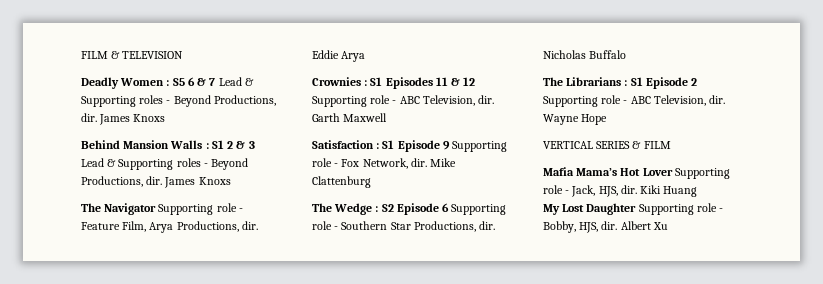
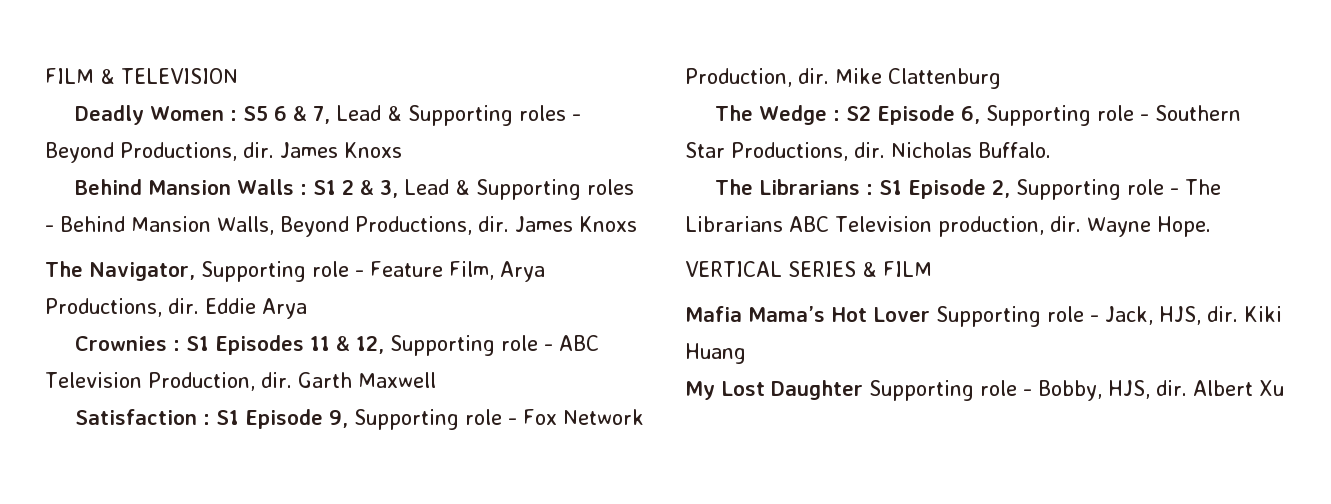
[209,78,216,86] 7 -> [312,106,330,124] 7,
[248,141,255,149] [81,158,208,170] 3 Lead & Supporting roles - -> [379,179,634,200] [45,216,274,235] 3, Lead & Supporting roles - Behind Mansion Walls,
[104,203,157,215] Navigator -> [89,262,195,281] Navigator,
[463,77,476,86] [312,95,475,107] 12 Supporting role - ABC Television, -> [355,335,599,356] [45,372,255,391] 12, Supporting role - ABC Television Production,
[442,141,450,150] 9 -> [328,410,348,428] 9,
[362,158,408,169] Network, -> [562,409,644,425] [685,68,792,87] Network Production,
[442,203,450,212] 6 -> [960,106,980,124] 6,
[589,50,627,59] Buffalo -> [977,142,1051,158] Buffalo.
[691,78,698,86] [543,95,706,107] 2 Supporting role - ABC Television, -> [991,179,1221,200] [685,216,1044,237] 2, Supporting role - The Librarians ABC Television production,
[581,114,608,125] Hope -> [1156,216,1211,237] Hope.

